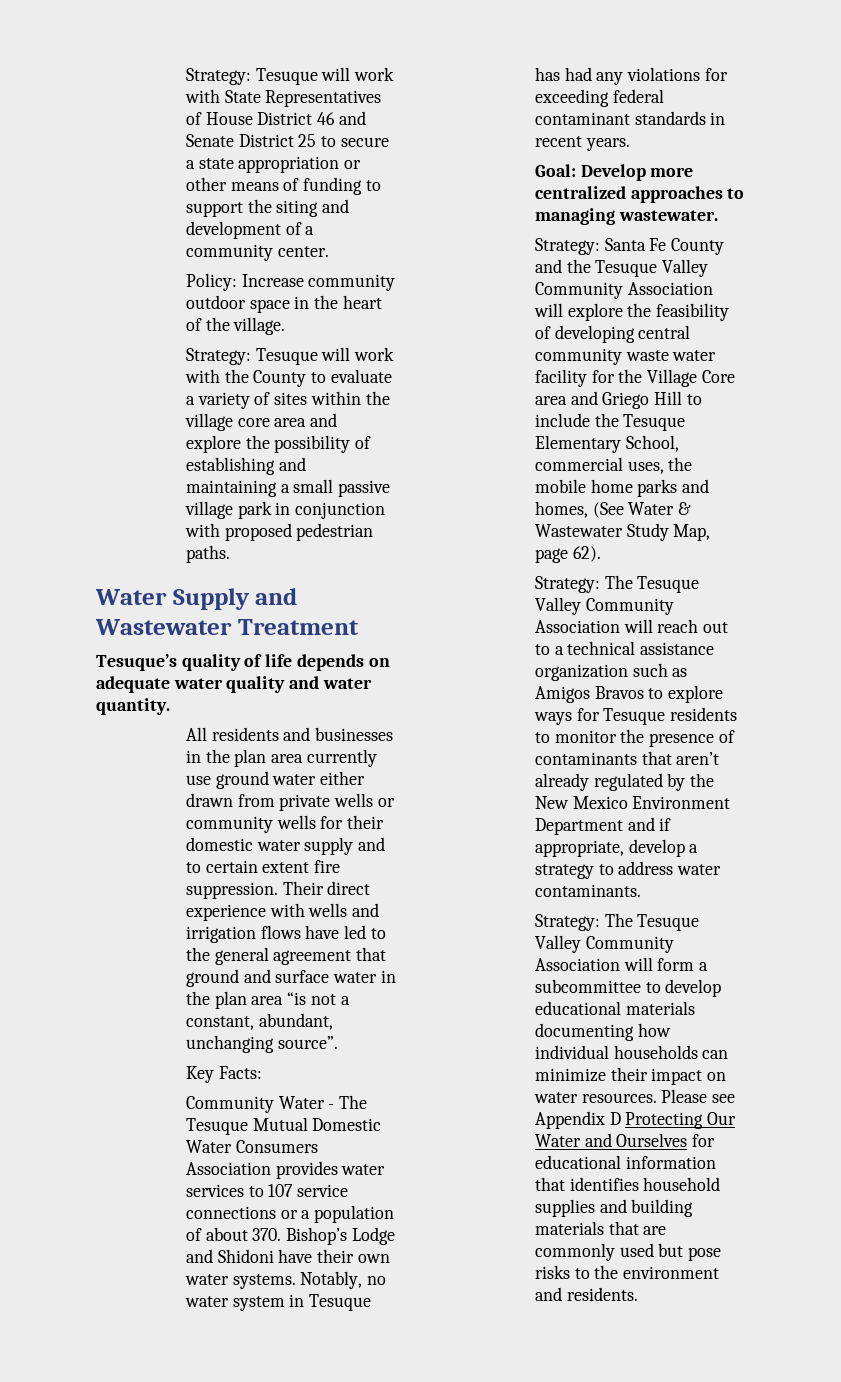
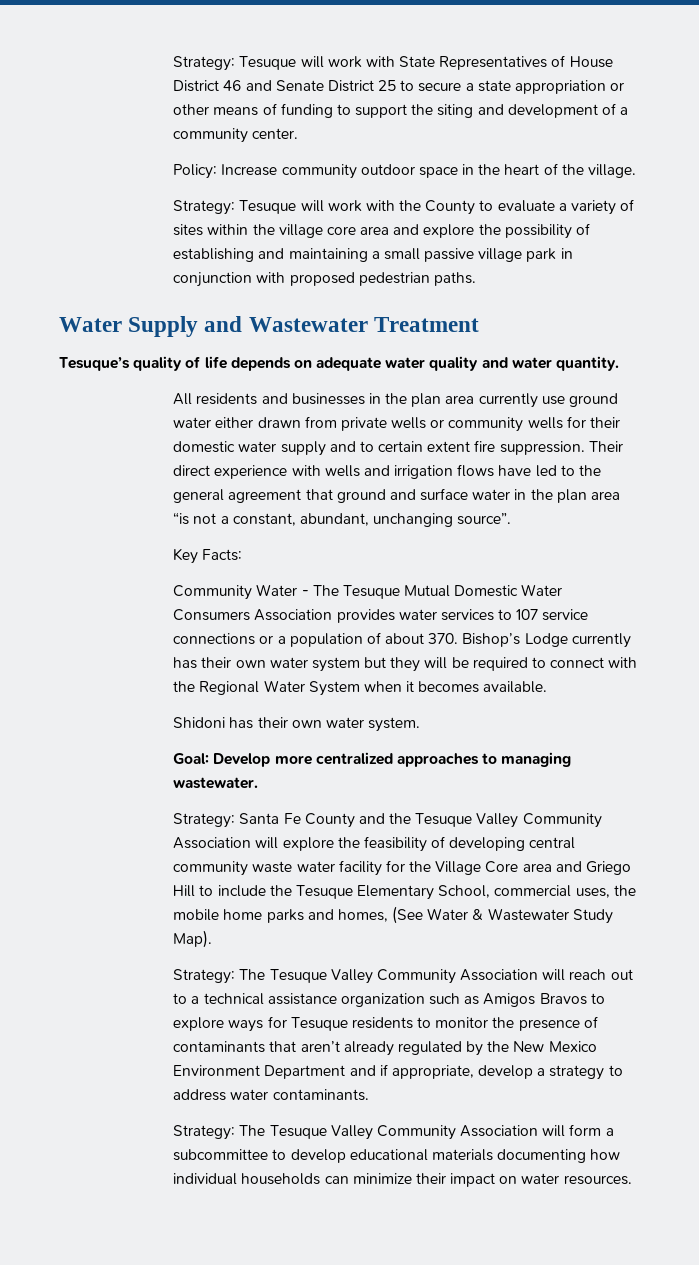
[186,1249,390,1263] [185,1271,387,1289] [185,1294,372,1311] [535,67,728,85] [535,89,664,107] [535,111,726,125] [535,136,630,151] and Shidoni have their own water systems. Notably, no water system in Tesuque has had any violations for exceeding federal contaminant standards in recent years. -> [571,633,631,648] [173,657,638,672] [173,680,548,696] [173,717,421,732] currently has their own water system but they will be required to connect with the Regional Water System when it becomes available. // Shidoni has their own water system.
[673,524,711,541] [535,546,601,563] Map, page 62). -> [173,930,213,948] Map).
[661,1089,736,1103] [535,1111,737,1129] [535,1133,716,1147] [535,1155,716,1169] [535,1177,721,1191] [535,1199,694,1217] [535,1221,667,1235] [535,1243,722,1261] [535,1265,720,1279] [535,1287,638,1301] Please see Appendix D Protecting Our Water and Ourselves for educational information that identifies household supplies and building materials that are commonly used but pose risks to the environment and residents. -> (632, 1180) none

